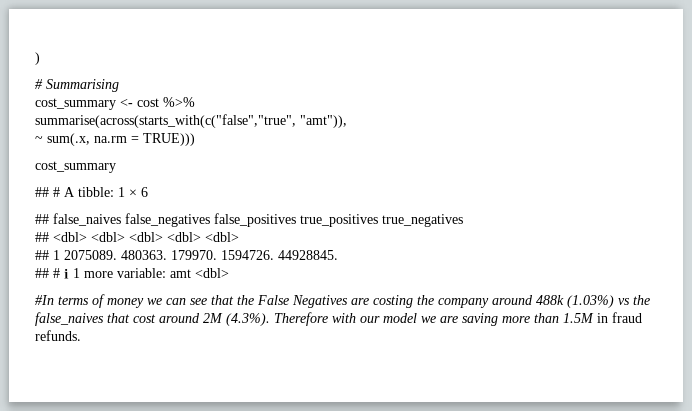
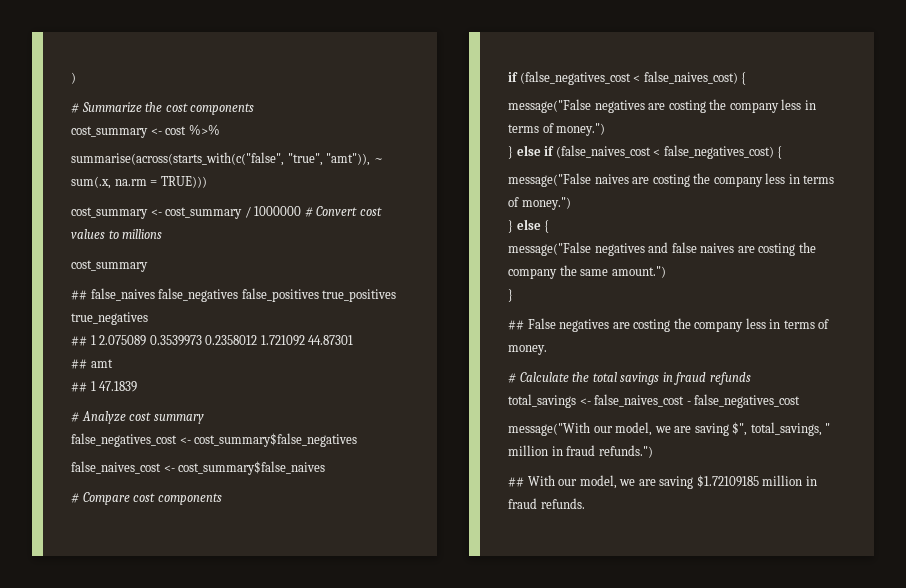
[46,79,119,92] Summarising -> [81,102,255,115] Summarize the cost components
[35,114,296,128] summarise(across(starts_with(c("false","true", -> [71,152,323,166] summarise(across(starts_with(c("false", "true",
(347, 121) // -> (371, 159) none
[35,187,148,197] // ## # A tibble: 1 × 6 -> [150,206,382,219] [71,229,163,239] [71,260,148,272] <- cost_summary / 1000000 # Convert cost values to millions // cost_summary
[53,232,239,242] [35,250,338,260] [35,268,229,279] [35,294,650,308] [35,312,594,326] <dbl> <dbl> <dbl> <dbl> <dbl> // ## 1 2075089. 480363. 179970. 1594726. 44928845. // ## # ℹ 1 more variable: amt <dbl> // #In terms of money we can see that the False Negatives are costing the company around 488k (1.03%) vs the false_naives that cost around 2M (4.3%). Therefore with our model we are saving more than 1.5M -> [90,335,354,346] [71,359,113,369] [71,381,138,392] [71,411,204,424] [71,433,358,447] [71,461,326,475] [71,492,222,505] [508,71,747,85] [508,99,816,113] [508,123,606,136] [508,145,783,159] [508,173,835,187] [508,197,571,210] [508,219,550,233] [508,242,816,256] [508,265,666,279] [508,289,513,302] [508,318,830,332] [508,345,547,355] [508,372,751,385] [508,394,801,408] [508,422,831,436] [508,445,653,458] [508,475,803,489] 1 2.075089 0.3539973 0.2358012 1.721092 44.87301 // ## amt // ## 1 47.1839 // # Analyze cost summary // false_negatives_cost <- cost_summary$false_negatives // false_naives_cost <- cost_summary$false_naives // # Compare cost components // if (false_negatives_cost < false_naives_cost) { // message("False negatives are costing the company less in terms of money.") // } else if (false_naives_cost < false_negatives_cost) { // message("False naives are costing the company less in terms of money.") // } else { // message("False negatives and false naives are costing the company the same amount.") // } // ## False negatives are costing the company less in terms of money. // # Calculate the total savings in fraud refunds // total_savings <- false_naives_cost - false_negatives_cost // message("With our model, we are saving $", total_savings, " million in fraud refunds.") // ## With our model, we are saving $1.72109185 million

